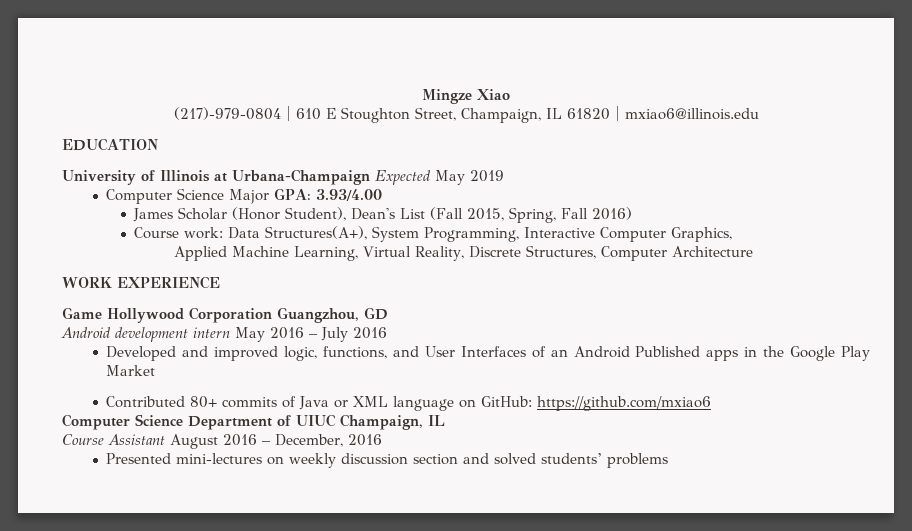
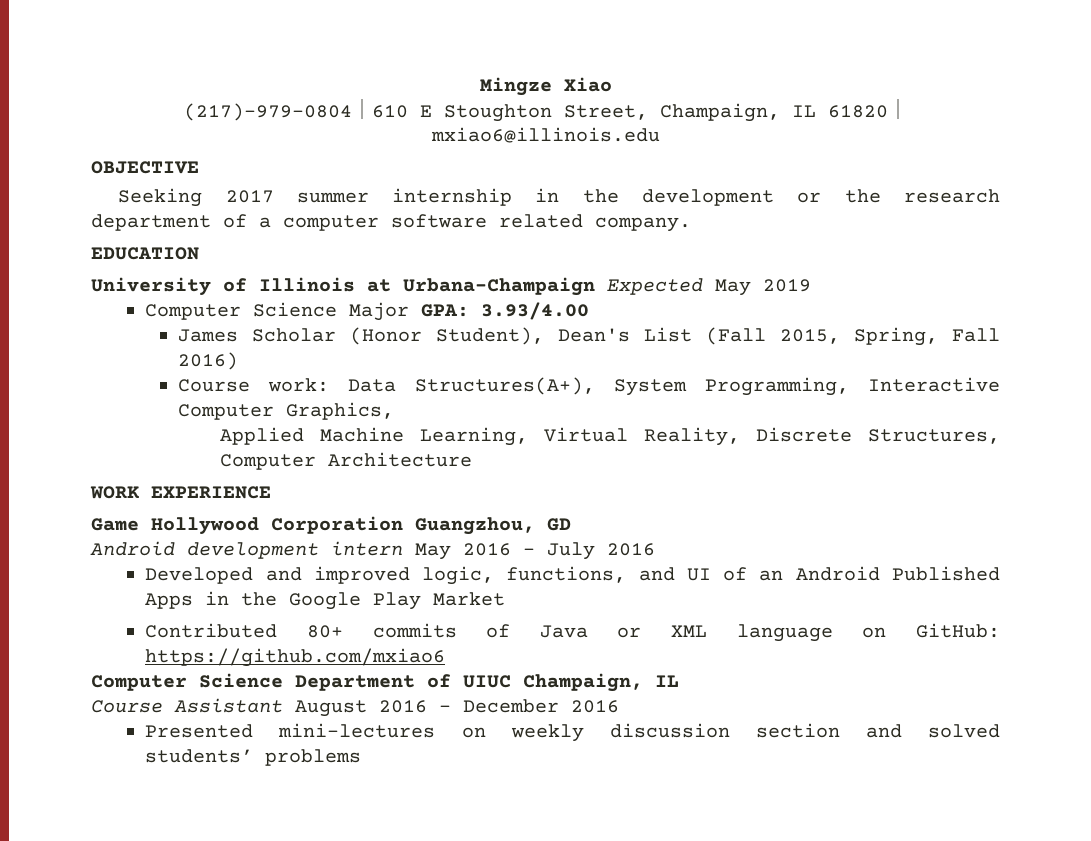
(759, 114) none -> [91,161,199,174] [118,188,1000,207] [91,214,691,232] // OBJECTIVE // Seeking 2017 summer internship in the development or the research department of a computer software related company.
[424,346,526,357] User Interfaces -> [686,568,711,581] UI
[706,350,739,361] apps -> [145,593,194,609] Apps
[275,434,343,447] December, -> [463,699,559,713] December

